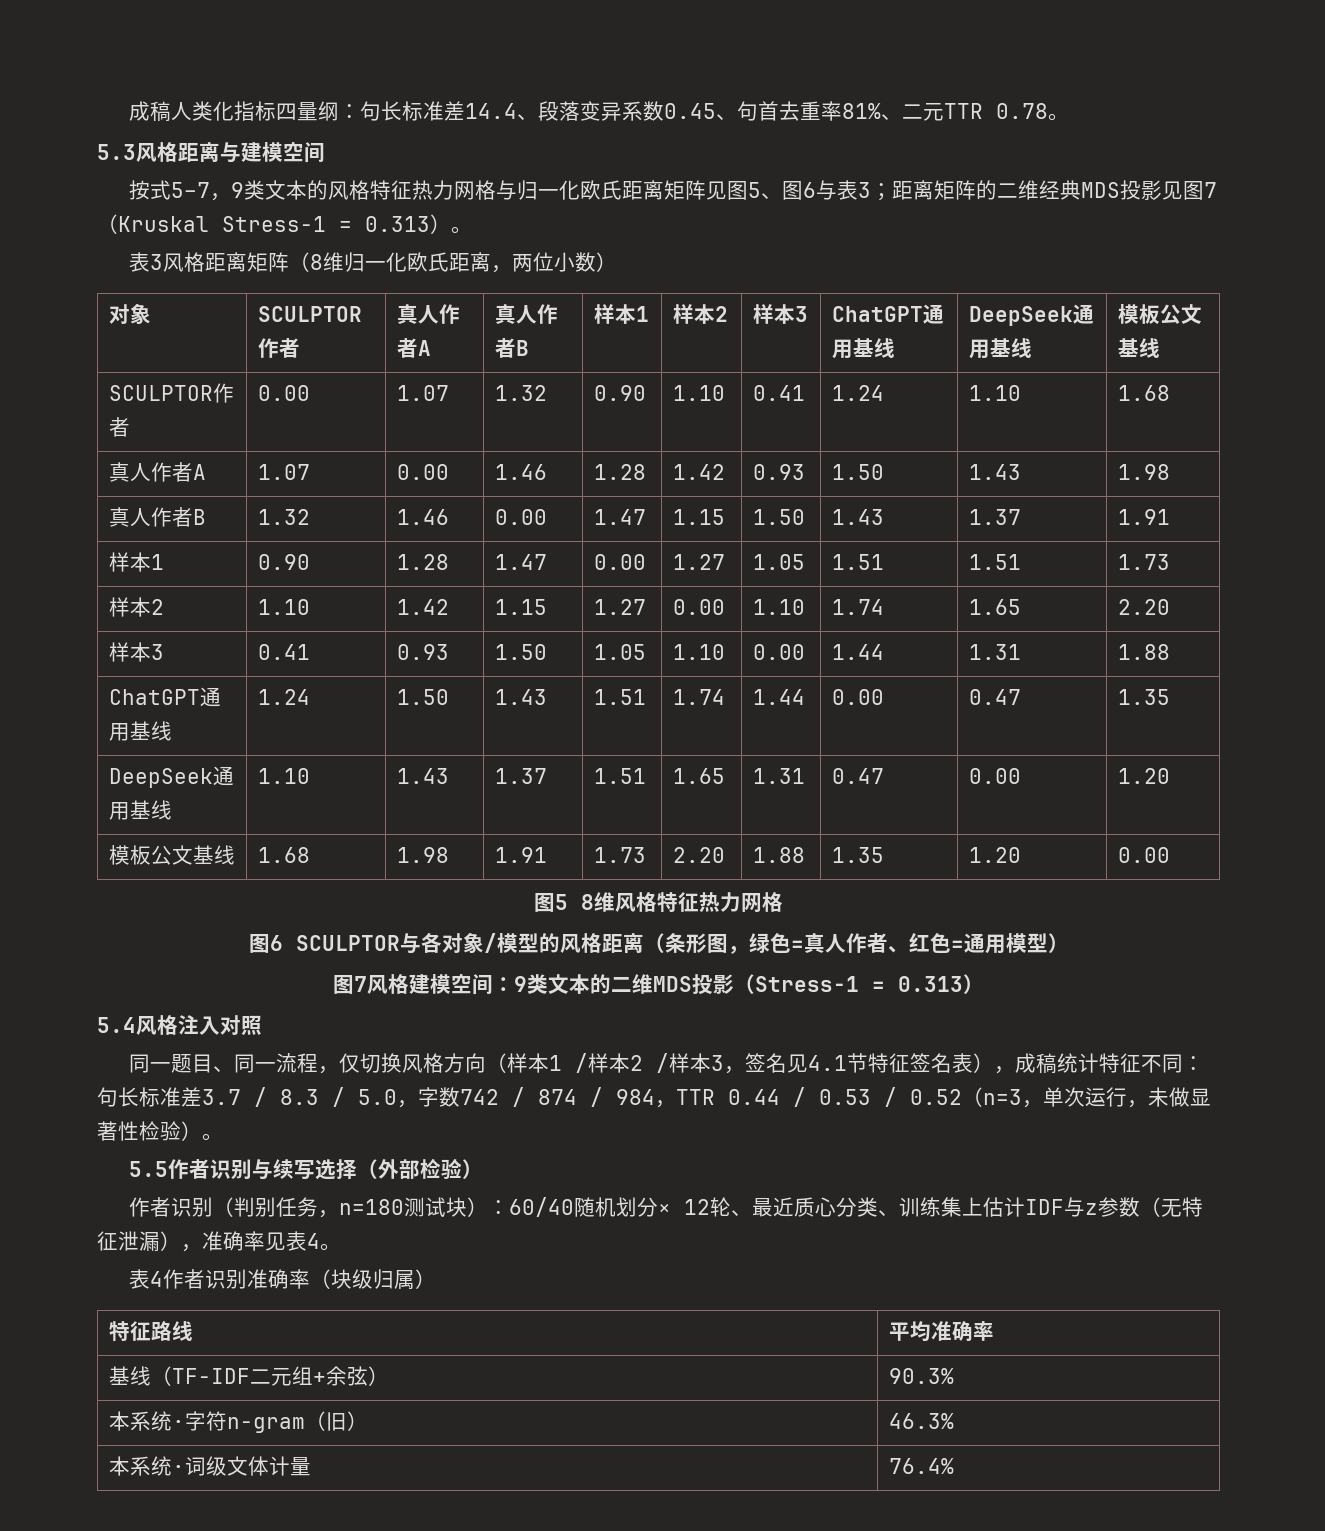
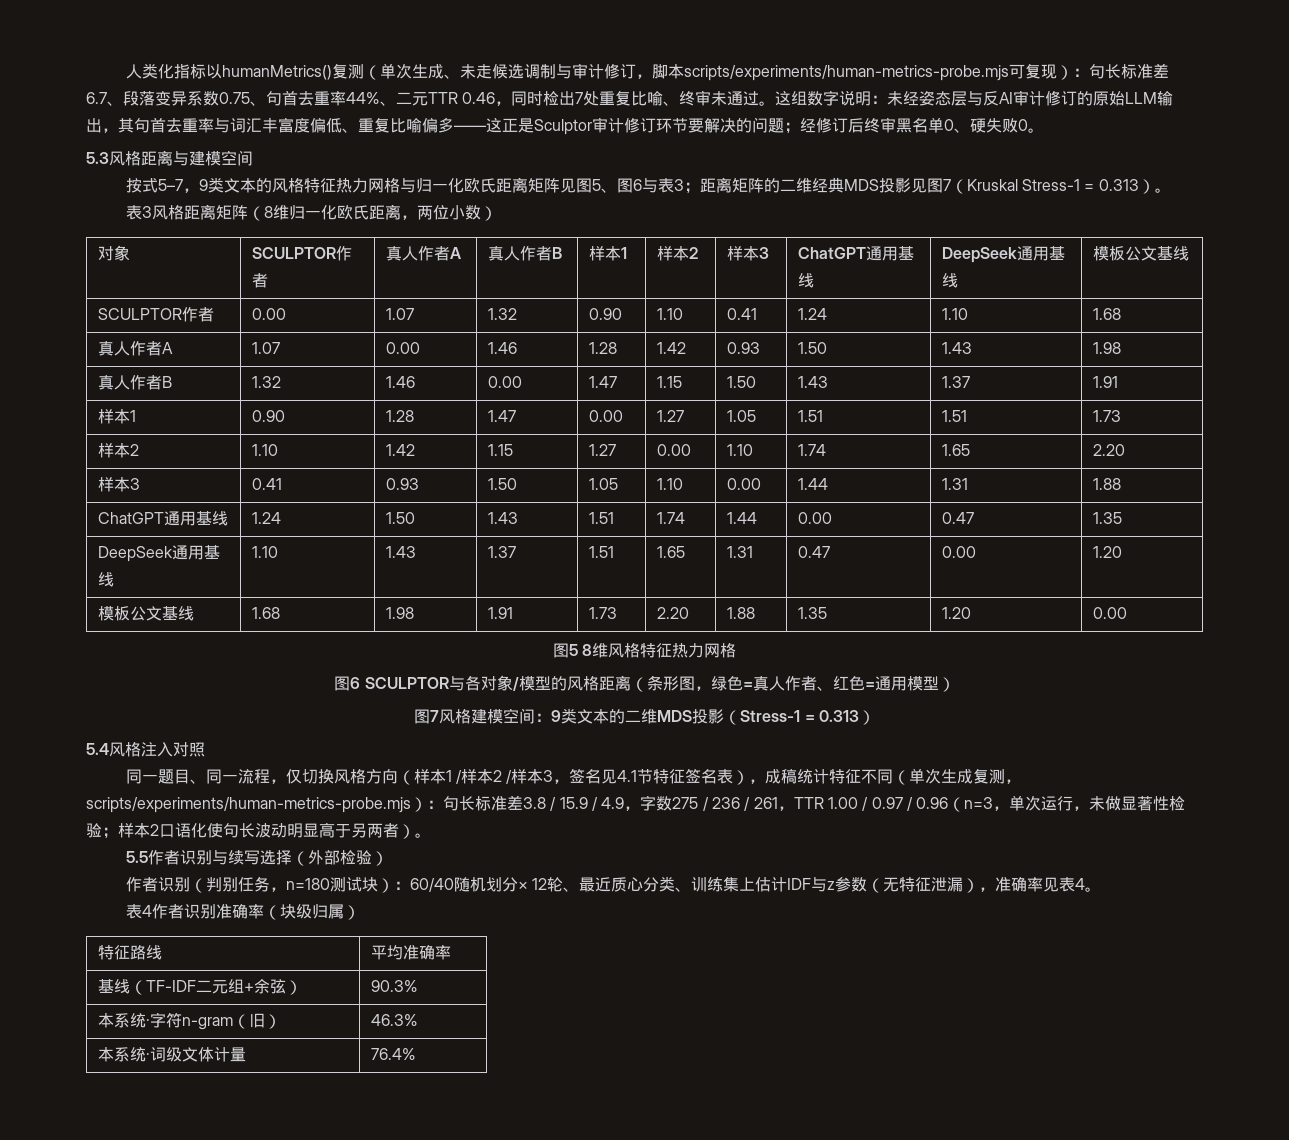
[129,101,172,122] 成稿 -> (125, 71) none
[276,101,518,121] 四量纲：句长标准差14.4 -> [205,63,1169,81] [86,92,107,104] 以humanMetrics()复测（单次生成、未走候选调制与审计修订，脚本scripts/experiments/human-metrics-probe.mjs可复现）：句长标准差6.7
[664,103,717,119] 0.45 -> [219,92,250,104] 0.75
[842,103,882,119] 81% -> [346,92,380,104] 44%
[996,103,1049,119] 0.78 -> [462,90,1174,106] [86,117,1028,135] 0.46，同时检出7处重复比喻、终审未通过。这组数字说明：未经姿态层与反AI审计修订的原始LLM输出，其句首去重率与词汇丰富度偏低、重复比喻偏多——这正是Sculptor审计修订环节要解决的问题；经修订后终审黑名单0、硬失败0
[1183,1056,1205,1071] [97,1087,962,1108] ：句长标准差3.7 / 8.3 / 5.0，字数742 / 874 / 984，TTR 0.44 / 0.53 / 0.52 -> [893,768,1022,785] [86,795,949,813] （单次生成复测，scripts/experiments/human-metrics-probe.mjs）：句长标准差3.8 / 15.9 / 4.9，字数275 / 236 / 261，TTR 1.00 / 0.97 / 0.96
(181, 1131) none -> [102,822,399,839] ；样本2口语化使句长波动明显高于另两者

